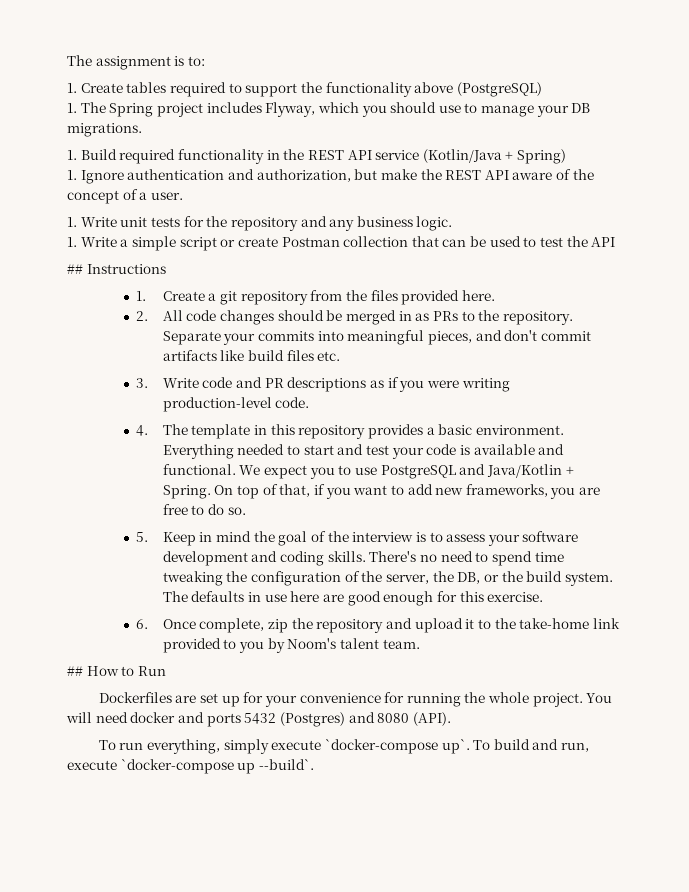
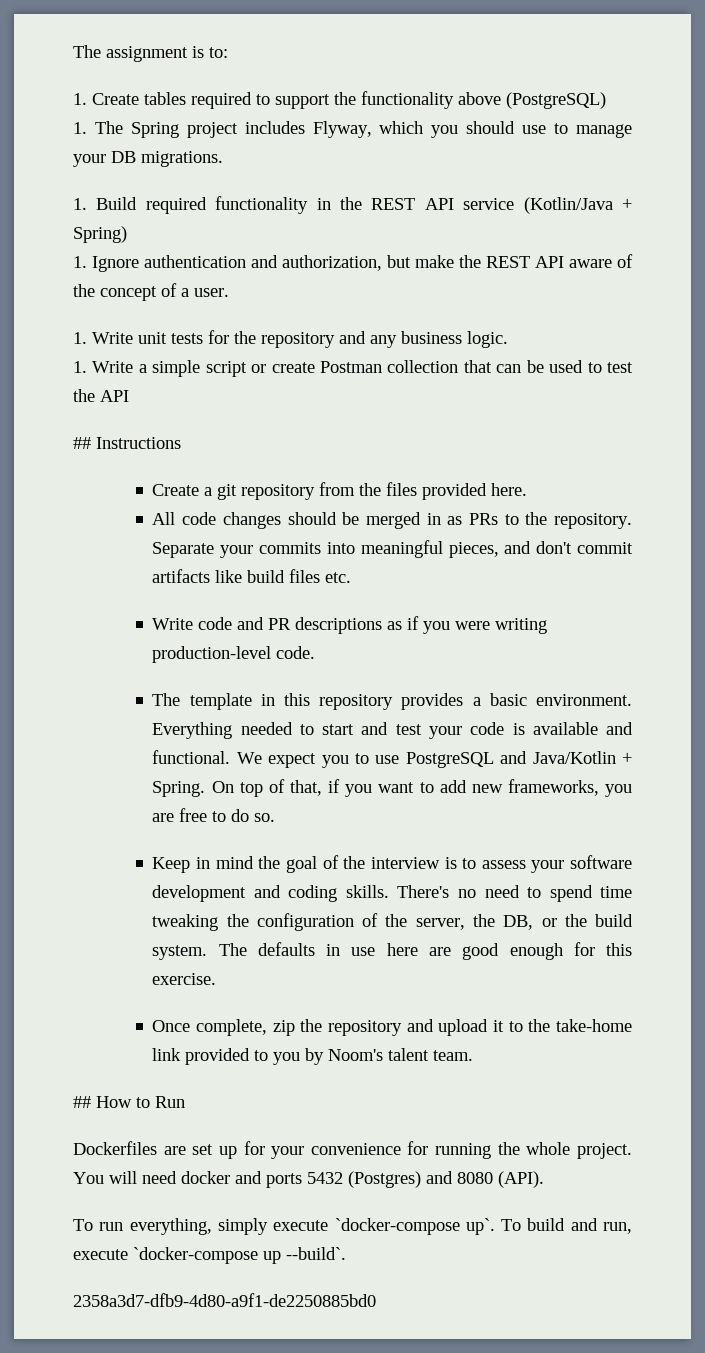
[135,291,146,301] 1. -> (181, 443) none
[135,311,148,321] 2. -> (528, 489) none
[135,378,148,388] 3. -> (352, 577) none
[135,425,148,436] 4. -> (316, 652) none
[135,532,148,542] 5. -> (276, 817) none
[135,619,148,629] 6. -> (217, 979) none
(314, 764) none -> [73,1293,376,1307] // 2358a3d7-dfb9-4d80-a9f1-de2250885bd0

